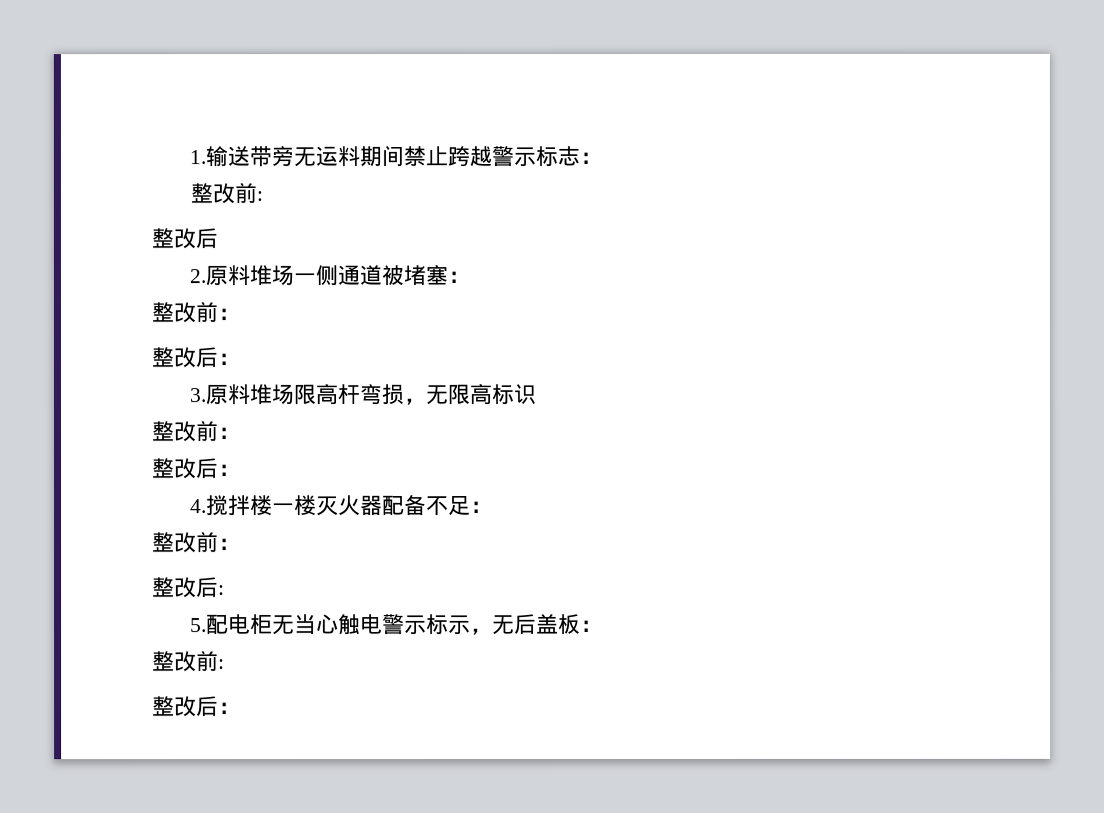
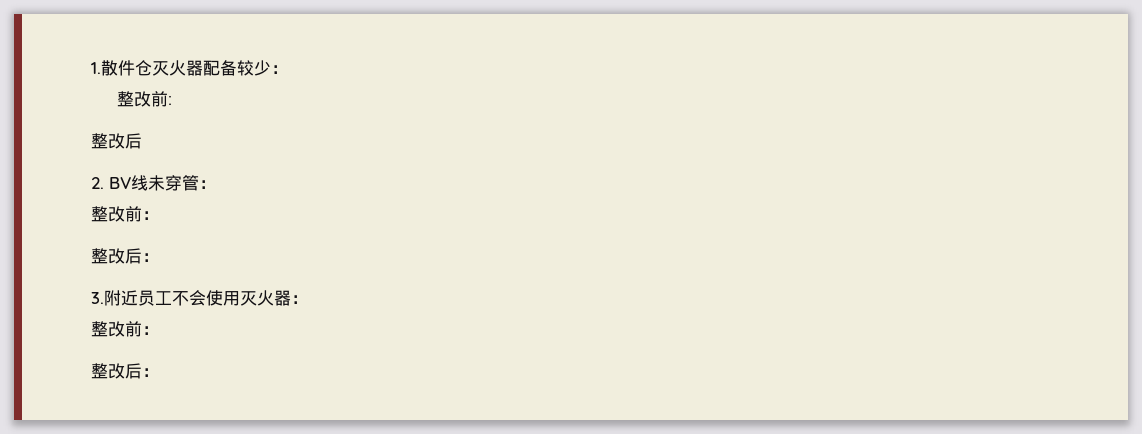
[204,145,580,168] 输送带旁无运料期间禁止跨越警示标志 -> [101,60,271,76] 散件仓灭火器配备较少
[204,265,448,287] 原料堆场一侧通道被堵塞 -> [109,175,199,191] BV线未穿管
[204,384,536,406] [152,420,241,443] [152,458,241,480] [189,495,493,517] [152,531,241,554] [152,577,225,599] [189,613,603,636] [152,650,225,673] [152,696,241,718] 原料堆场限高杆弯损，无限高标识 // 整改前： // 整改后： // 4.搅拌楼一楼灭火器配备不足： // 整改前： // 整改后: // 5.配电柜无当心触电警示标示，无后盖板： // 整改前: // 整改后： -> [104,290,308,306] [91,321,159,337] [91,363,159,379] 附近员工不会使用灭火器： // 整改前： // 整改后：

